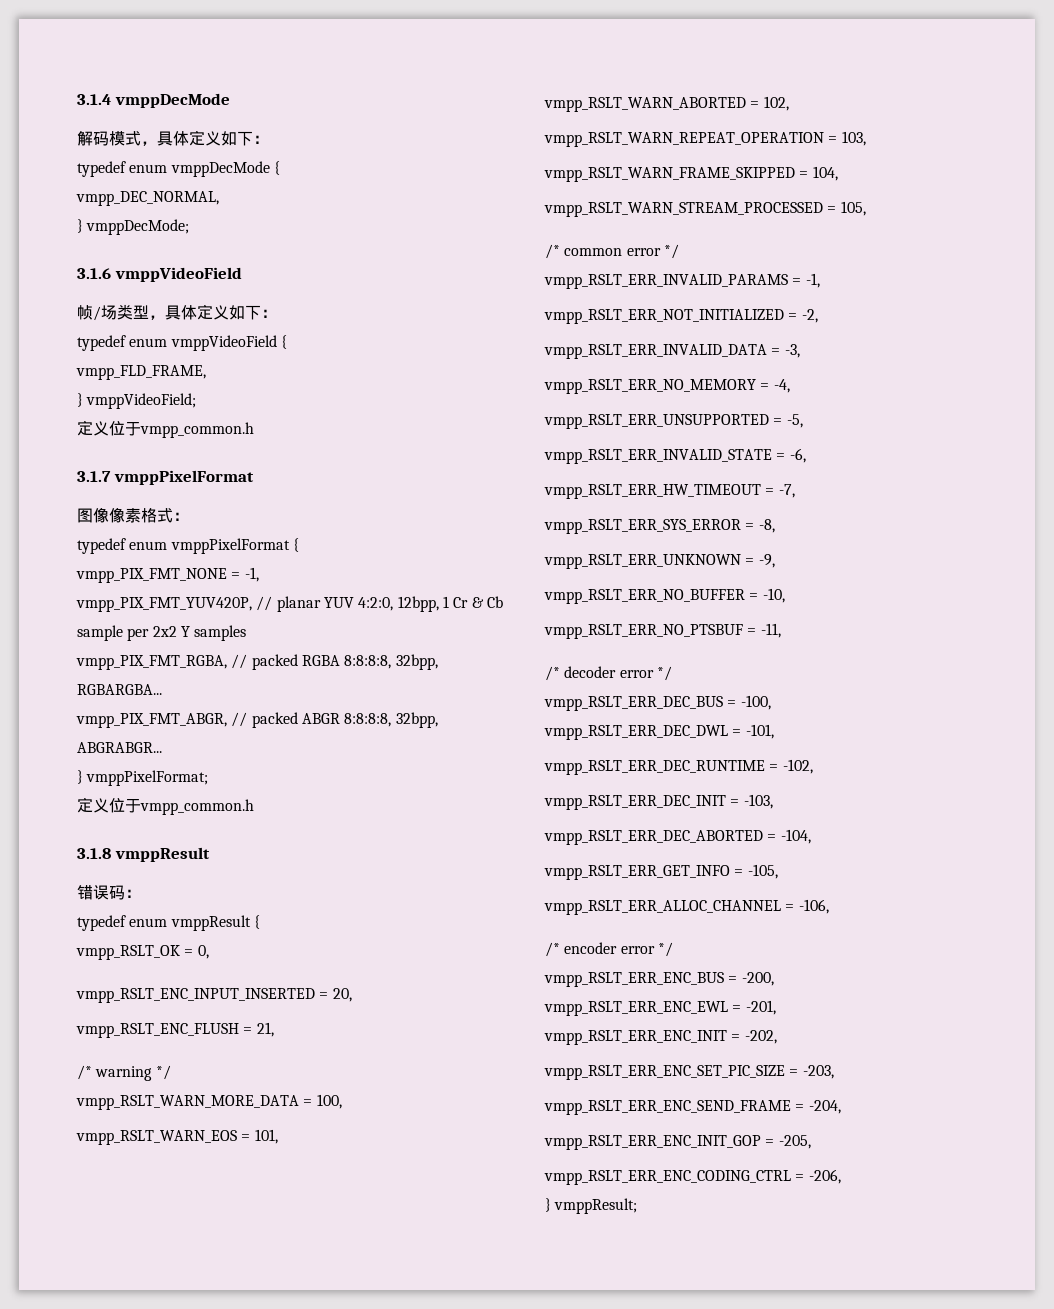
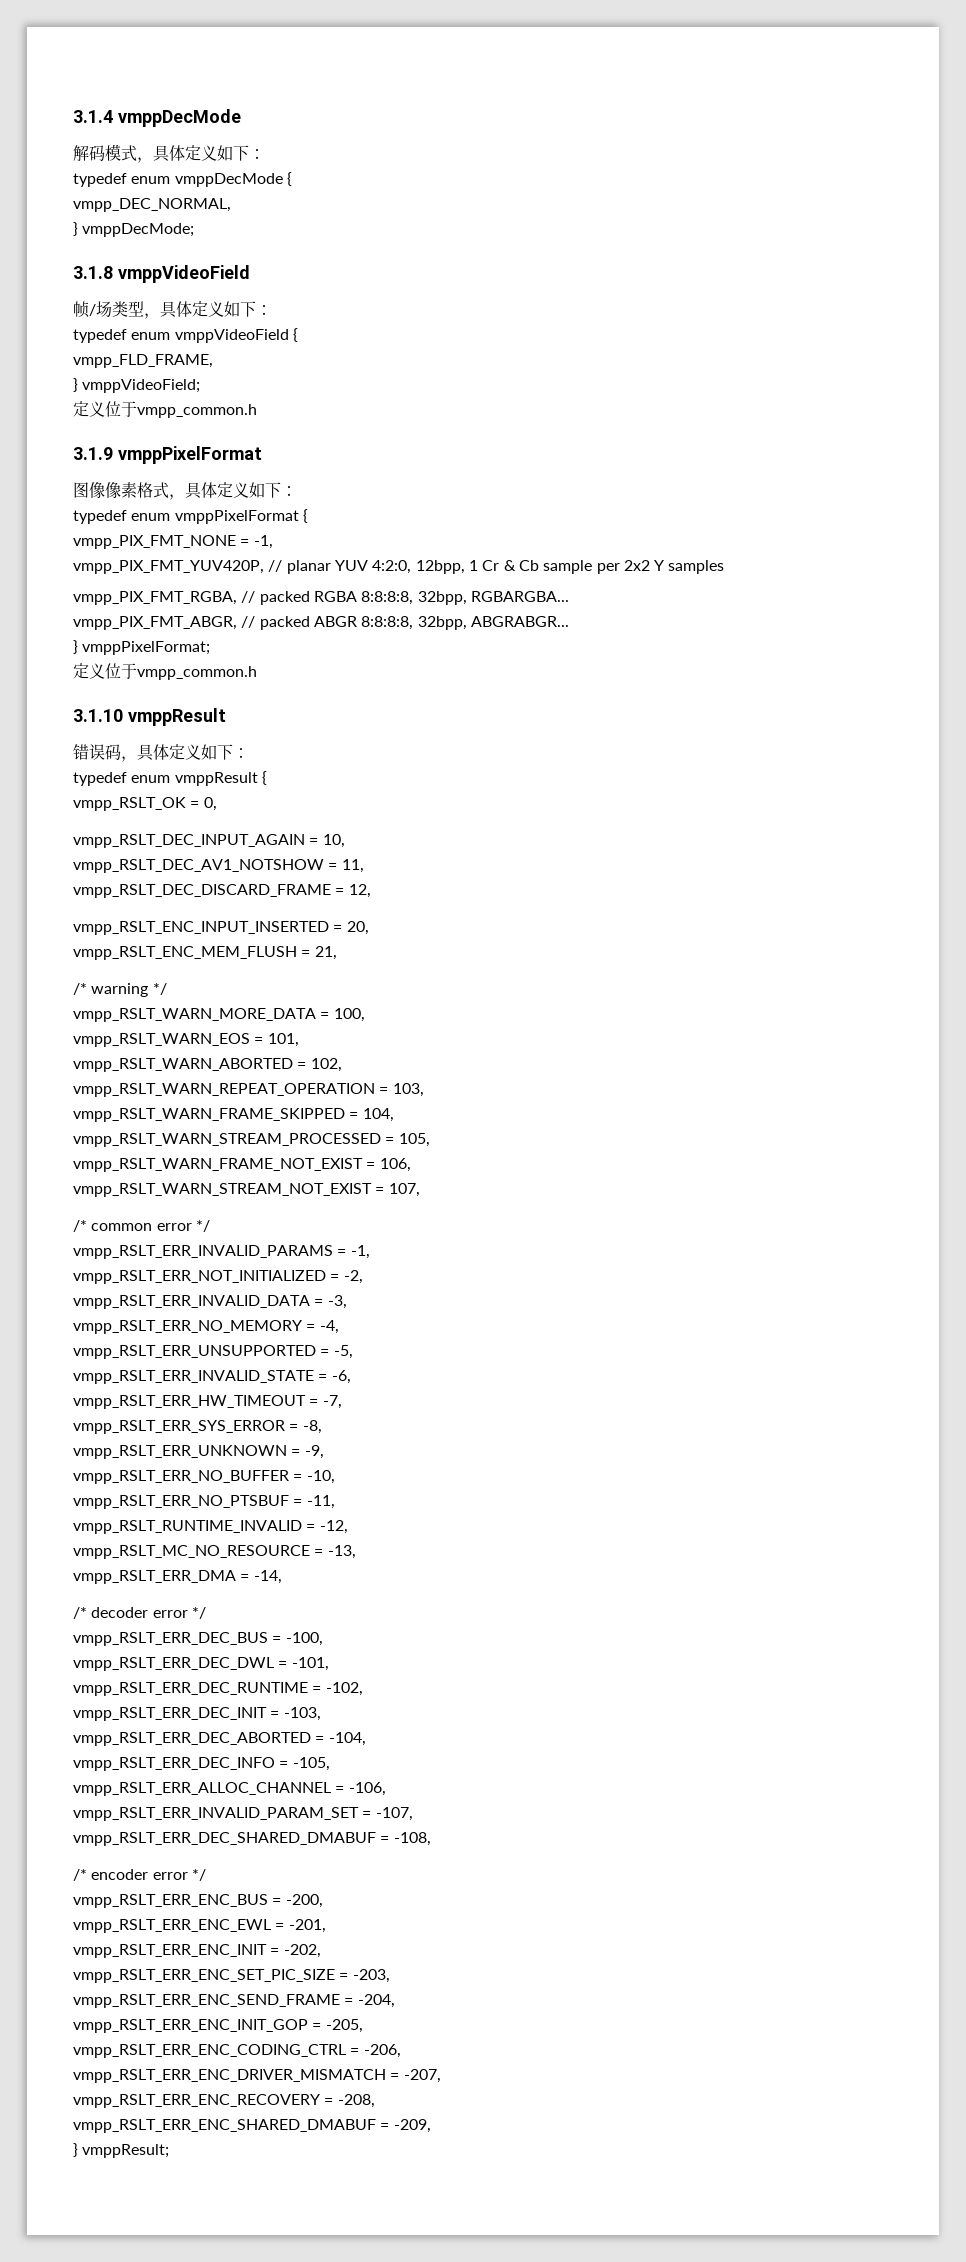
[77,268,111,279] 3.1.6 -> [73,266,113,279] 3.1.8
[77,471,111,482] 3.1.7 -> [73,447,113,460] 3.1.9
(173, 515) none -> [169,482,281,500] ，具体定义如下
[77,848,111,859] 3.1.8 -> [73,709,123,722] 3.1.10
(125, 892) none -> [121,744,233,762] ，具体定义如下
(209, 952) none -> [73,834,345,848] [73,859,364,873] [73,884,371,898] // vmpp_RSLT_DEC_INPUT_AGAIN = 10, // vmpp_RSLT_DEC_AV1_NOTSHOW = 11, // vmpp_RSLT_DEC_DISCARD_FRAME = 12,
[76,1023,239,1038] vmpp_RSLT_ENC_FLUSH -> [73,946,297,960] vmpp_RSLT_ENC_MEM_FLUSH
(866, 208) none -> [73,1158,411,1172] [73,1183,420,1197] // vmpp_RSLT_WARN_FRAME_NOT_EXIST = 106, // vmpp_RSLT_WARN_STREAM_NOT_EXIST = 107,
(781, 630) none -> [73,1520,348,1534] [73,1545,356,1559] [73,1570,282,1584] // vmpp_RSLT_RUNTIME_INVALID = -12, // vmpp_RSLT_MC_NO_RESOURCE = -13, // vmpp_RSLT_ERR_DMA = -14,
[544,865,730,880] vmpp_RSLT_ERR_GET_INFO -> [73,1757,275,1771] vmpp_RSLT_ERR_DEC_INFO
(829, 906) none -> [73,1807,413,1821] [73,1832,431,1846] // vmpp_RSLT_ERR_INVALID_PARAM_SET = -107, // vmpp_RSLT_ERR_DEC_SHARED_DMABUF = -108,
(841, 1176) none -> [73,2069,441,2083] [73,2094,375,2108] [73,2119,431,2133] // vmpp_RSLT_ERR_ENC_DRIVER_MISMATCH = -207, // vmpp_RSLT_ERR_ENC_RECOVERY = -208, // vmpp_RSLT_ERR_ENC_SHARED_DMABUF = -209,

